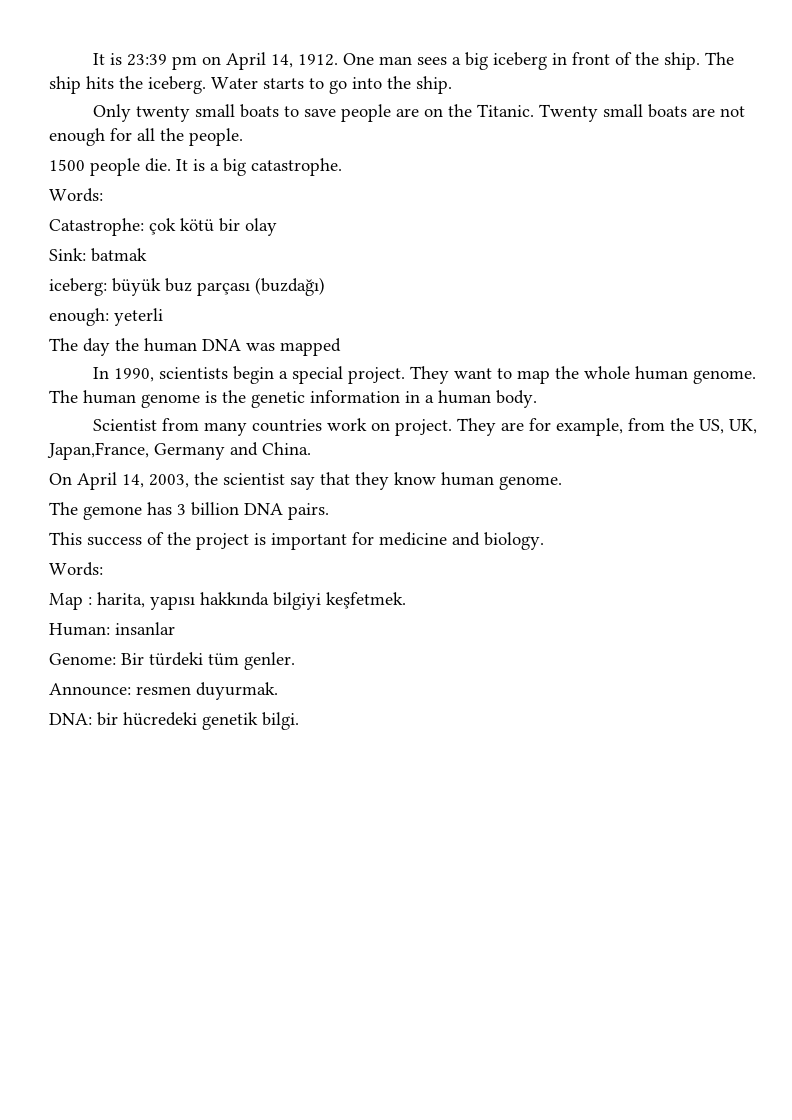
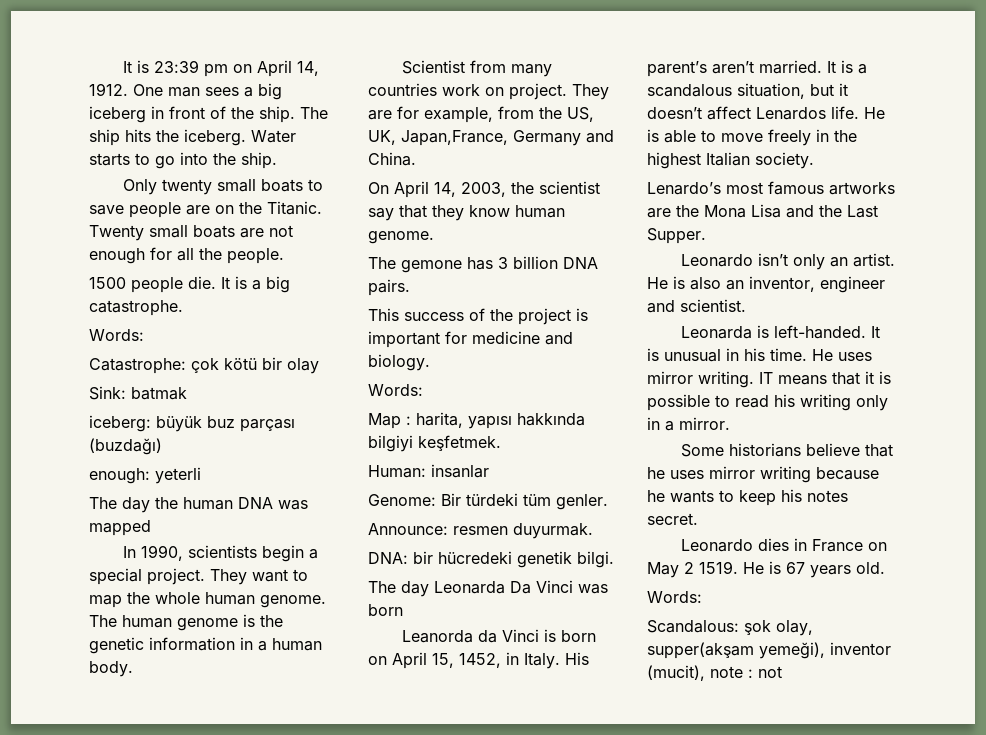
(299, 721) none -> [368,580,608,597] [368,604,403,616] [402,629,597,643] [368,652,589,669] [647,60,867,77] [647,83,848,99] [647,106,885,120] [647,129,857,146] [647,152,814,169] [647,181,895,195] [647,204,878,218] [647,228,706,244] [681,253,896,270] [647,276,885,293] [647,299,746,313] [681,325,881,339] [647,348,872,362] [647,371,891,388] [647,394,888,411] [647,417,730,431] [681,443,894,457] [647,466,879,483] [647,489,848,506] [647,513,698,525] [681,538,888,552] [647,561,885,578] [647,591,702,603] [647,620,813,636] [647,642,891,659] [647,665,782,681] // The day Leonarda Da Vinci was born // Leanorda da Vinci is born on April 15, 1452, in Italy. His parent’s aren’t married. It is a scandalous situation, but it doesn’t affect Lenardos life. He is able to move freely in the highest Italian society. // Lenardo’s most famous artworks are the Mona Lisa and the Last Supper. // Leonardo isn’t only an artist. He is also an inventor, engineer and scientist. // Leonarda is left-handed. It is unusual in his time. He uses mirror writing. IT means that it is possible to read his writing only in a mirror. // Some historians believe that he uses mirror writing because he wants to keep his notes secret. // Leonardo dies in France on May 2 1519. He is 67 years old. // Words: // Scandalous: şok olay, supper(akşam yemeği), inventor (mucit), note : not

